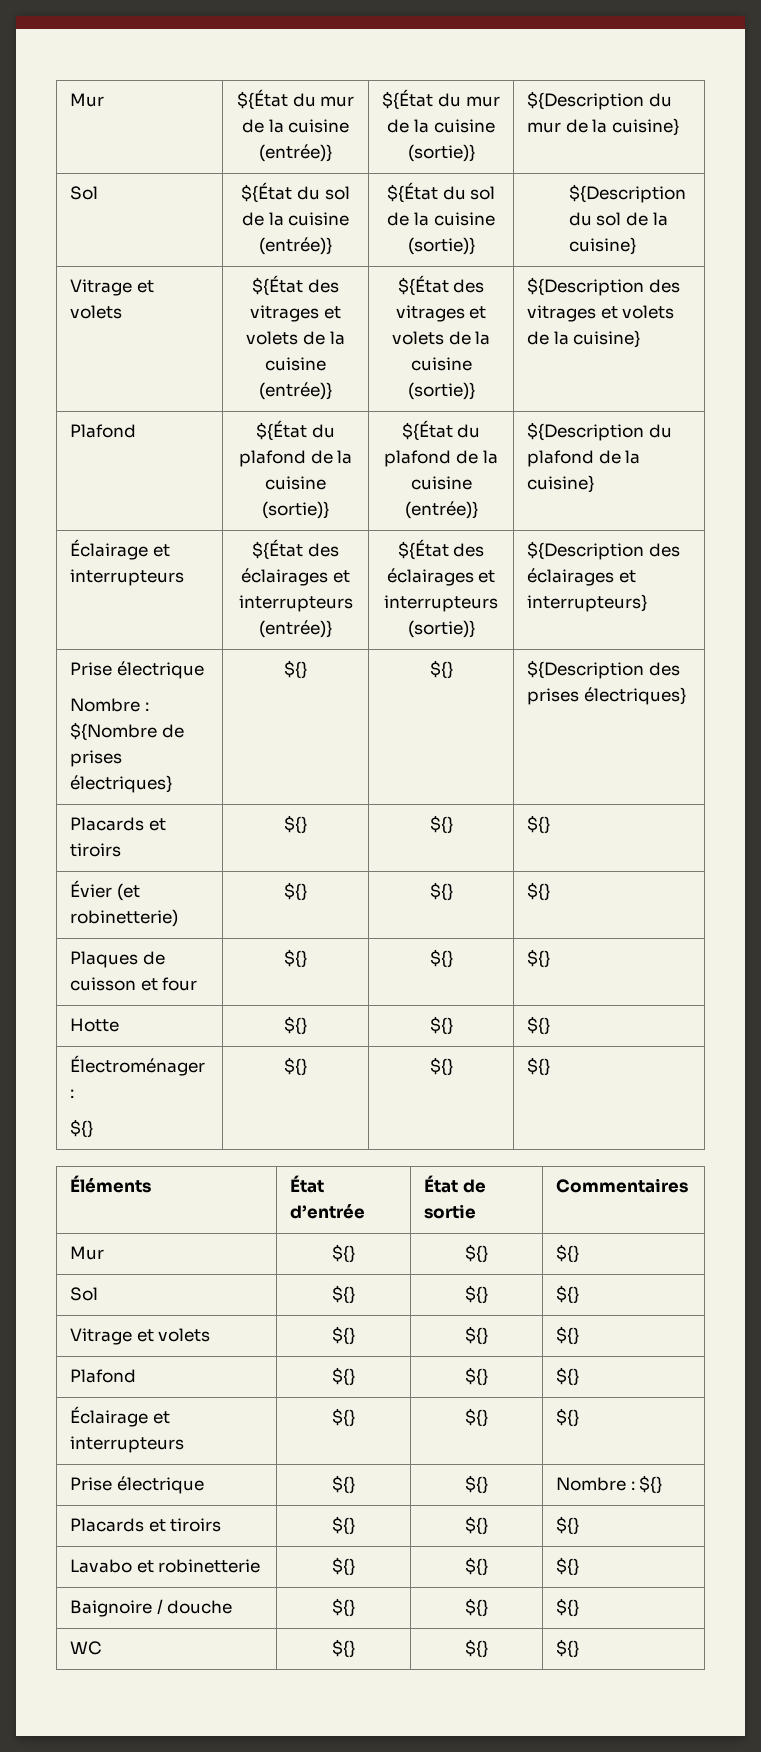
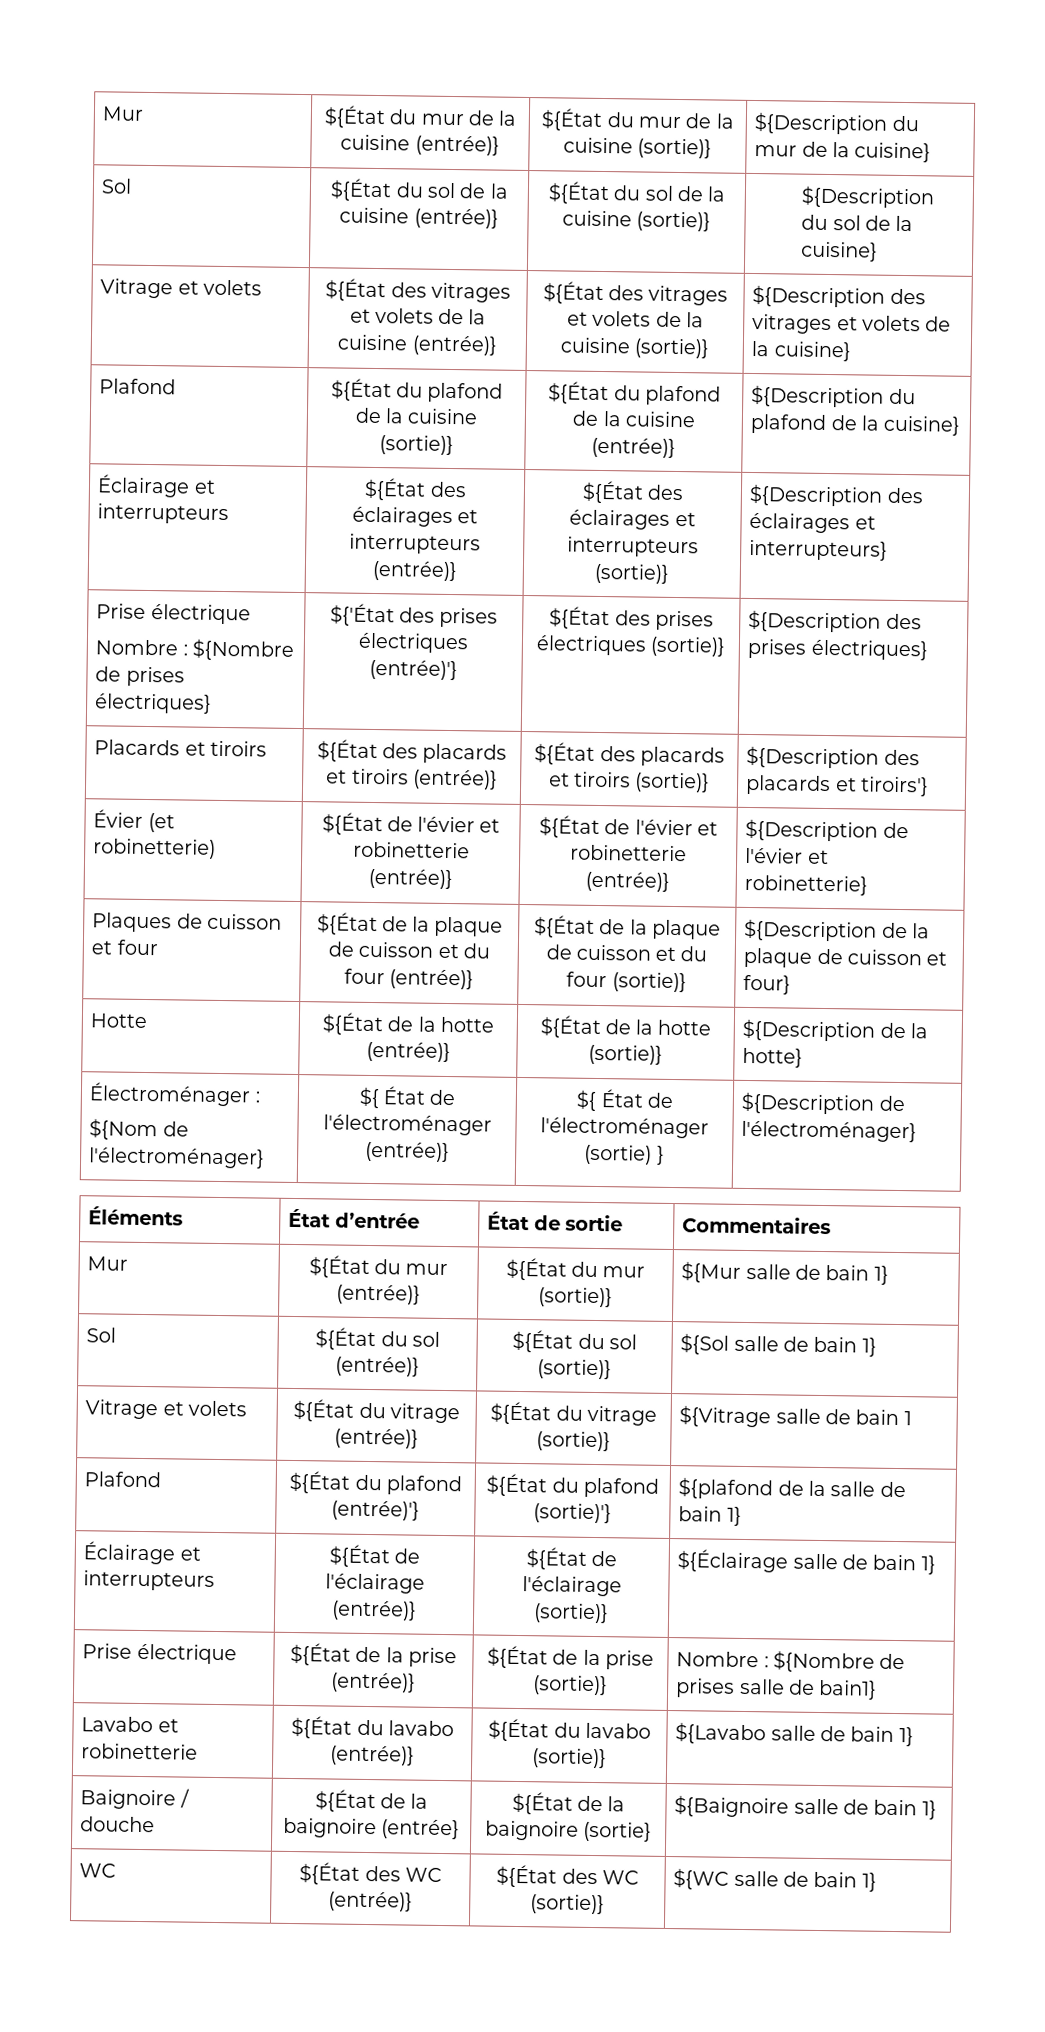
[284,660,307,679] [429,660,453,679] ${} | ${} -> [329,603,499,628] [358,632,469,654] [368,659,458,681] [549,606,714,631] [535,635,727,657] ${'État des prises électriques (entrée)'} | ${État des prises électriques (sortie)}
[284,815,307,834] [429,815,453,834] [527,815,551,834] [70,880,140,901] [70,909,179,927] [284,882,307,901] [429,882,453,901] [527,882,551,901] ${} | ${} | ${} // Évier (et robinetterie) | ${} | ${} | ${} -> [316,739,508,764] [326,768,498,790] [534,742,725,767] [548,771,711,793] [746,745,920,769] [745,774,930,797] [93,809,175,833] [93,838,217,859] [321,812,501,836] [352,841,470,859] [367,868,453,890] [539,815,718,839] [570,844,687,862] [585,871,670,892] [745,818,909,842] [745,847,829,865] [744,874,869,896] ${État des placards et tiroirs (entrée)} | ${État des placards et tiroirs (sortie)} | ${Description des placards et tiroirs'} // Évier (et robinetterie) | ${État de l'évier et robinetterie (entrée)} | ${État de l'évier et robinetterie (entrée)} | ${Description de l'évier et robinetterie}
[284,949,307,968] [429,949,453,968] [527,949,551,968] [70,1018,120,1032] [284,1016,307,1035] [429,1016,453,1035] [527,1016,551,1035] [70,1055,206,1076] [70,1089,75,1098] [70,1119,94,1138] [284,1057,307,1076] [429,1057,453,1076] [527,1057,551,1076] ${} | ${} | ${} // Hotte | ${} | ${} | ${} // Électroménager : // ${} | ${} | ${} | ${} -> [316,912,504,937] [328,941,490,959] [343,968,475,990] [534,915,721,940] [545,944,708,962] [566,971,687,993] [744,918,931,942] [743,947,948,968] [743,974,792,995] [90,1013,148,1029] [322,1012,494,1036] [365,1041,451,1063] [539,1015,712,1039] [588,1044,663,1065] [742,1018,929,1042] [742,1047,804,1068] [89,1082,260,1107] [89,1118,189,1141] [88,1147,266,1169] [358,1086,457,1109] [322,1114,492,1136] [364,1141,450,1163] [576,1089,673,1111] [540,1117,709,1139] [584,1144,665,1165] [741,1091,905,1115] [741,1120,918,1143] ${État de la plaque de cuisson et du four (entrée)} | ${État de la plaque de cuisson et du four (sortie)} | ${Description de la plaque de cuisson et four} // Hotte | ${État de la hotte (entrée)} | ${État de la hotte (sortie)} | ${Description de la hotte} // Électroménager : // ${Nom de l'électroménager} | ${ État de l'électroménager (entrée)} | ${ État de l'électroménager (sortie) } | ${Description de l'électroménager}
[332,1244,355,1263] [465,1244,488,1263] [556,1244,580,1263] [70,1287,99,1301] [332,1285,355,1304] [465,1285,488,1304] [556,1285,580,1304] [70,1328,211,1345] [332,1326,355,1345] [465,1326,488,1345] [556,1326,580,1345] [70,1369,137,1383] [332,1367,355,1386] [465,1367,488,1386] [556,1367,580,1386] [70,1406,170,1427] [70,1436,185,1453] [332,1408,355,1427] [465,1408,488,1427] [556,1408,580,1427] [70,1476,204,1494] [332,1475,355,1494] [465,1475,488,1494] [556,1475,663,1494] [70,1518,222,1532] [332,1516,355,1535] [465,1516,488,1535] [556,1516,580,1535] [70,1559,261,1573] [332,1557,355,1576] [465,1557,488,1576] [556,1557,580,1576] [70,1599,233,1617] [332,1598,355,1617] [465,1598,488,1617] [556,1598,580,1617] [70,1641,103,1655] [332,1639,355,1658] [465,1639,488,1658] [556,1639,580,1658] ${} | ${} | ${} // Sol | ${} | ${} | ${} // Vitrage et volets | ${} | ${} | ${} // Plafond | ${} | ${} | ${} // Éclairage et interrupteurs | ${} | ${} | ${} // Prise électrique | ${} | ${} | Nombre : ${} // Placards et tiroirs | ${} | ${} | ${} // Lavabo et robinetterie | ${} | ${} | ${} // Baignoire / douche | ${} | ${} | ${} // WC | ${} | ${} | ${} -> [308,1255,449,1278] [336,1284,421,1305] [505,1257,646,1281] [538,1287,613,1308] [681,1261,889,1285] [86,1327,117,1343] [315,1327,440,1351] [335,1356,420,1377] [512,1329,637,1353] [537,1359,612,1380] [680,1333,877,1357] [85,1399,248,1420] [293,1399,460,1424] [334,1428,419,1449] [490,1401,657,1426] [536,1431,611,1452] [679,1405,912,1428] [84,1471,162,1488] [289,1470,462,1496] [331,1500,420,1521] [486,1473,659,1498] [533,1503,612,1524] [678,1477,906,1500] [678,1506,742,1526] [83,1541,201,1565] [83,1570,216,1591] [328,1544,421,1568] [324,1573,425,1594] [331,1600,417,1621] [525,1547,618,1570] [521,1576,622,1597] [533,1603,609,1624] [677,1549,936,1575] [82,1643,237,1665] [290,1642,457,1668] [331,1672,416,1693] [487,1645,654,1670] [533,1675,608,1696] [676,1650,906,1673] [675,1678,878,1700] [81,1716,179,1733] [81,1743,199,1760] [291,1716,454,1739] [330,1745,415,1766] [488,1718,651,1742] [532,1748,607,1769] [675,1722,914,1747] [80,1788,190,1810] [80,1816,156,1833] [314,1789,429,1813] [282,1817,461,1840] [511,1791,626,1815] [484,1820,653,1842] [674,1795,937,1820] [79,1863,117,1878] [299,1862,442,1885] [328,1891,413,1912] [496,1864,639,1888] [530,1894,605,1915] [673,1868,877,1892] ${État du mur (entrée)} | ${État du mur (sortie)} | ${Mur salle de bain 1} // Sol | ${État du sol (entrée)} | ${État du sol (sortie)} | ${Sol salle de bain 1} // Vitrage et volets | ${État du vitrage (entrée)} | ${État du vitrage (sortie)} | ${Vitrage salle de bain 1 // Plafond | ${État du plafond (entrée)'} | ${État du plafond (sortie)'} | ${plafond de la salle de bain 1} // Éclairage et interrupteurs | ${État de l'éclairage (entrée)} | ${État de l'éclairage (sortie)} | ${Éclairage salle de bain 1} // Prise électrique | ${État de la prise (entrée)} | ${État de la prise (sortie)} | Nombre : ${Nombre de prises salle de bain1} // Lavabo et robinetterie | ${État du lavabo (entrée)} | ${État du lavabo (sortie)} | ${Lavabo salle de bain 1} // Baignoire / douche | ${État de la baignoire (entrée} | ${État de la baignoire (sortie} | ${Baignoire salle de bain 1} // WC | ${État des WC (entrée)} | ${État des WC (sortie)} | ${WC salle de bain 1}

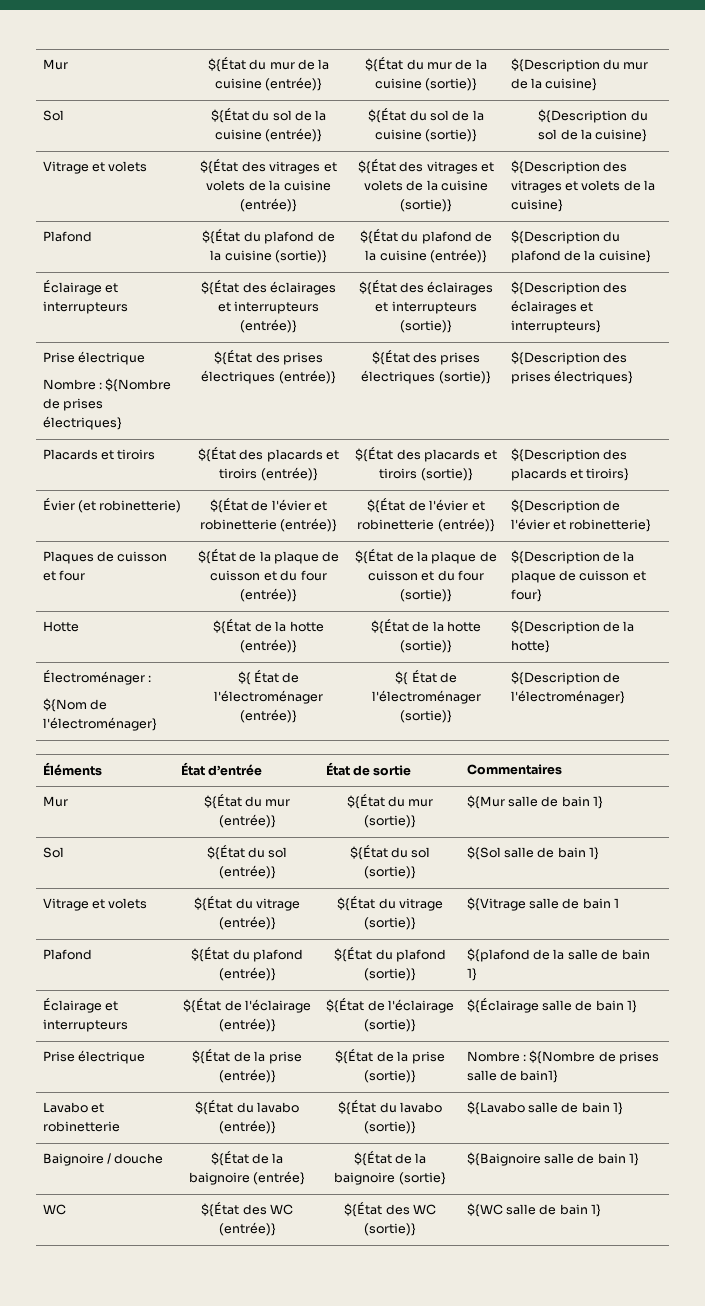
[329,603,499,628] [358,632,469,654] [368,659,458,681] ${'État des prises électriques (entrée)'} -> [214,350,323,365] [201,370,336,384] ${État des prises électriques (entrée)}
[860,776,930,797] tiroirs'} -> [586,468,630,481] tiroirs}
[584,1144,665,1165] (sortie) } -> [400,710,452,723] (sortie)}
[331,1500,420,1521] [486,1473,659,1498] [533,1503,612,1524] (entrée)'} | ${État du plafond (sortie)'} -> [218,967,276,981] [334,947,446,962] [364,968,416,981] (entrée)} | ${État du plafond (sortie)}

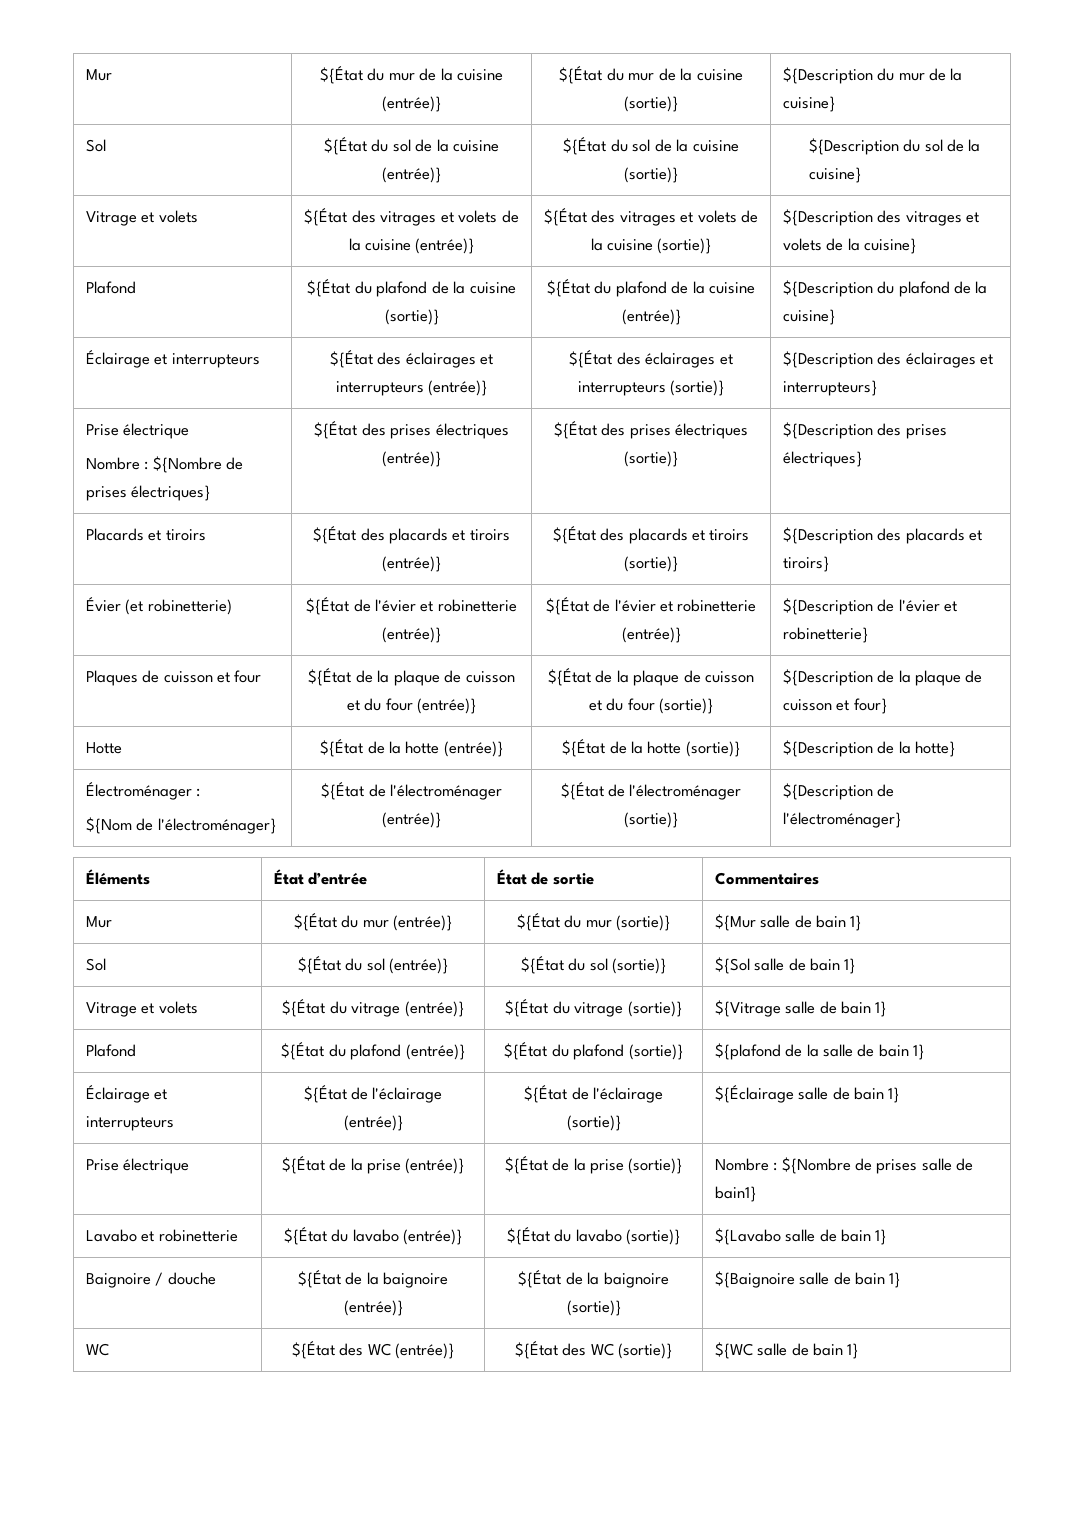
[237,670,279,685] ${ État -> [321,781,365,800] ${État
[395,670,437,685] ${ État -> [560,781,604,800] ${État
[614,898,620,908] 1 -> [875,1001,887,1017] 1}
[253,1171,306,1185] [353,1151,427,1166] [334,1172,446,1185] (entrée} | ${État de la baignoire (sortie} -> [343,1300,403,1316] [518,1269,669,1288] [566,1300,621,1316] (entrée)} | ${État de la baignoire (sortie)}

